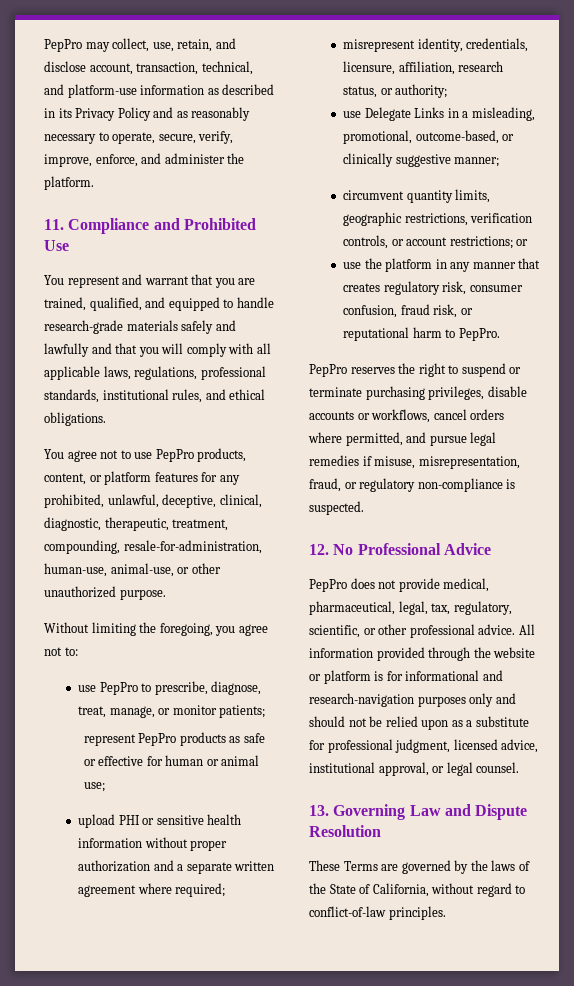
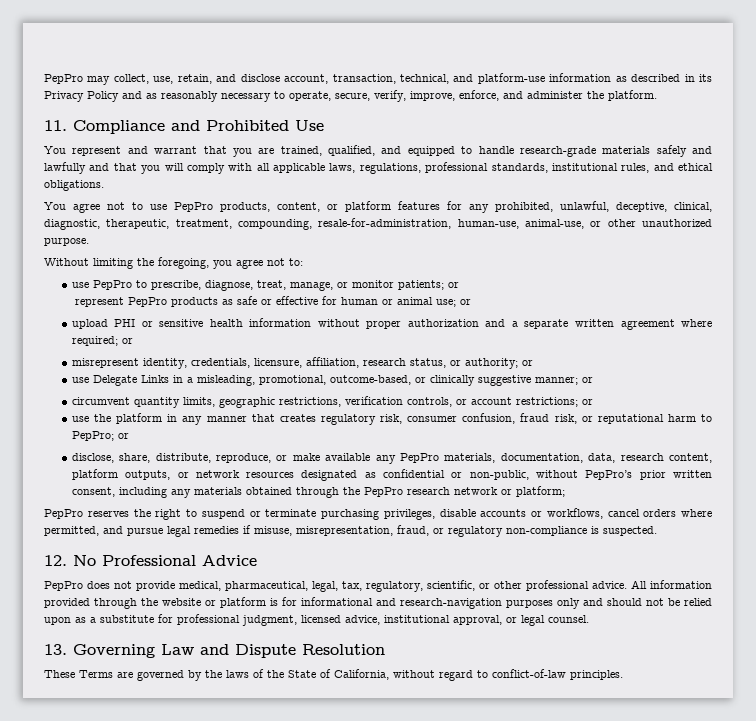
(266, 711) none -> [447,282,459,288] or
(105, 787) none -> [459,299,471,305] or
(226, 890) none -> [121,338,133,344] or
(448, 91) none -> [521,360,533,366] or
(500, 162) none -> [581,377,593,383] or
[458,328,500,341] PepPro. -> [71,431,129,441] [71,453,712,464] [71,469,713,481] [71,486,565,498] PepPro; or // disclose, share, distribute, reproduce, or make available any PepPro materials, documentation, data, research content, platform outputs, or network resources designated as confidential or non-public, without PepPro’s prior written consent, including any materials obtained through the PepPro research network or platform;

